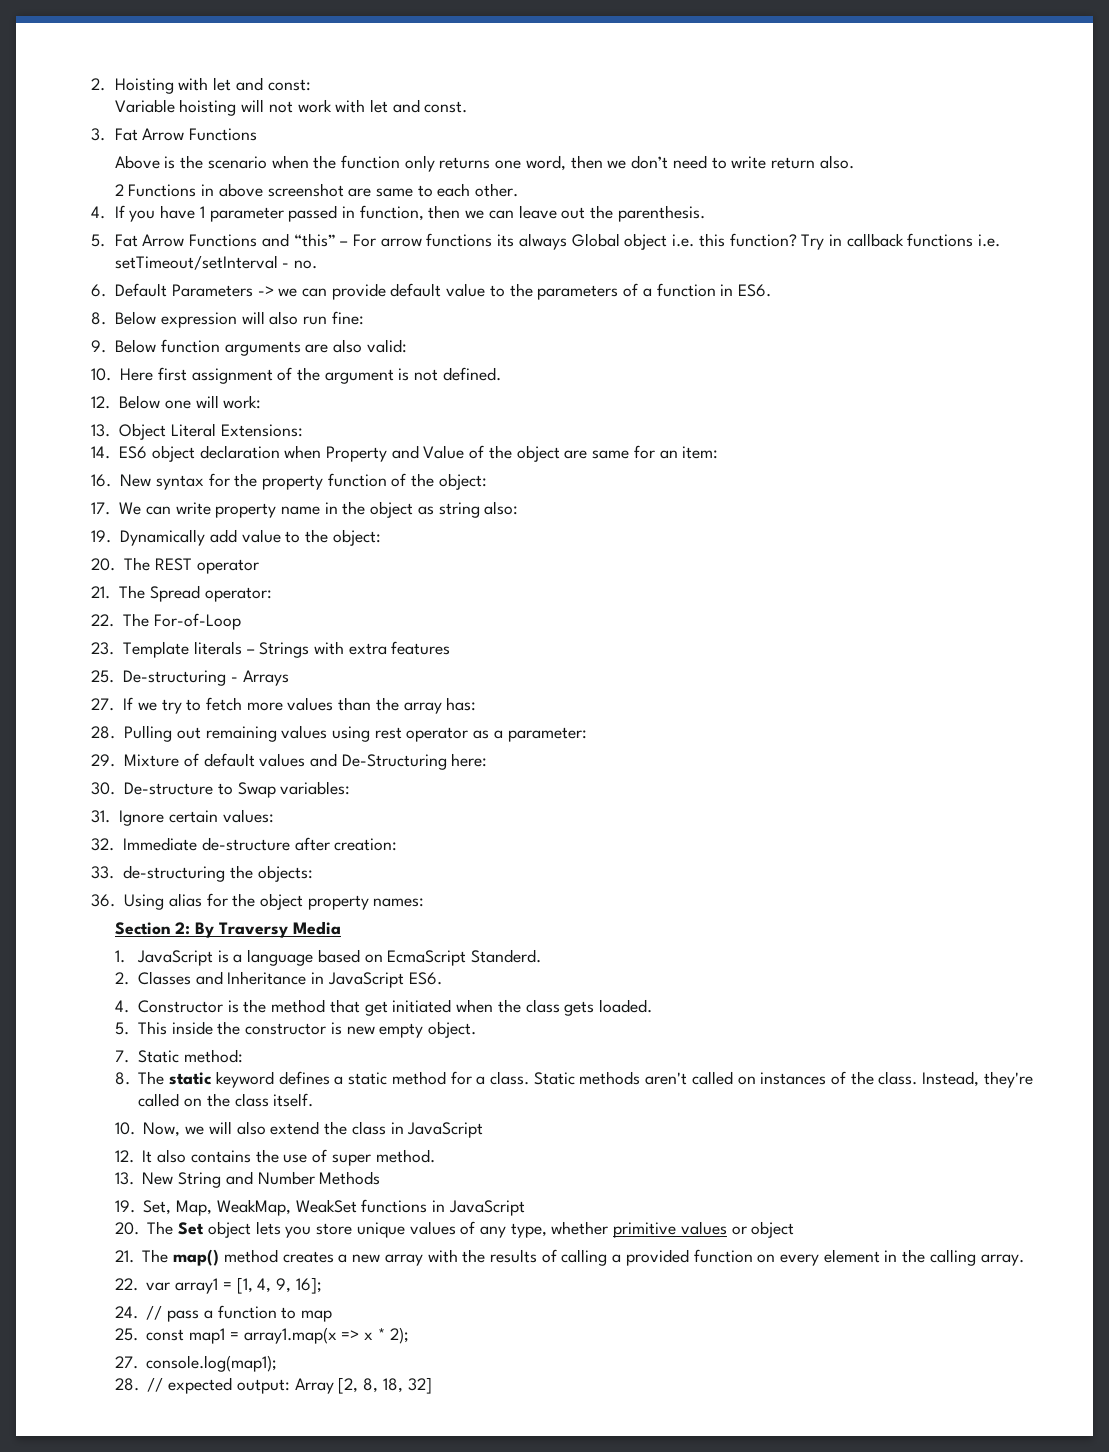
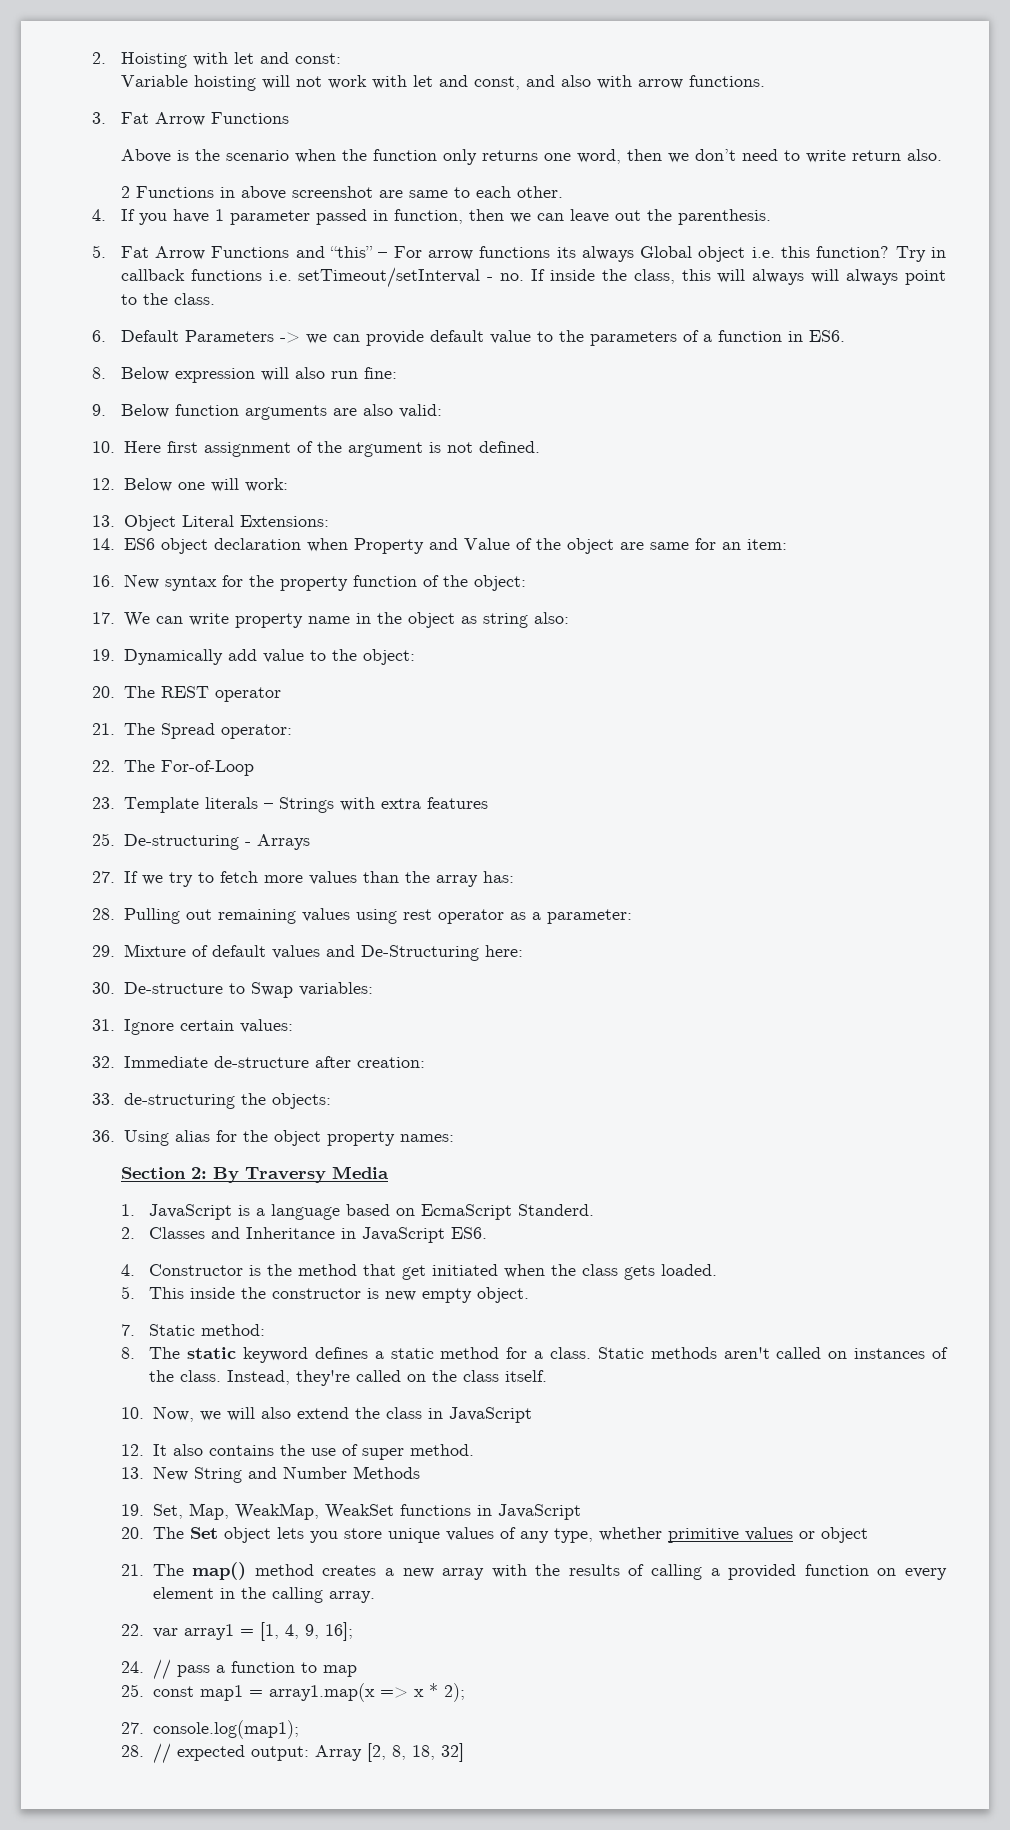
[424,101,468,113] const. -> [473,75,765,90] const, and also with arrow functions.
(318, 264) none -> [531,269,946,285] [120,293,215,305] If inside the class, this will always will always point to the class.

